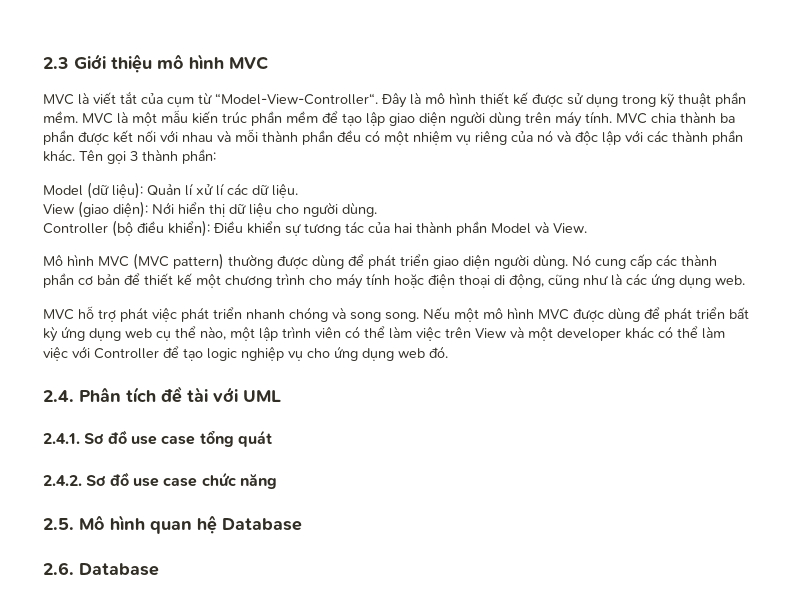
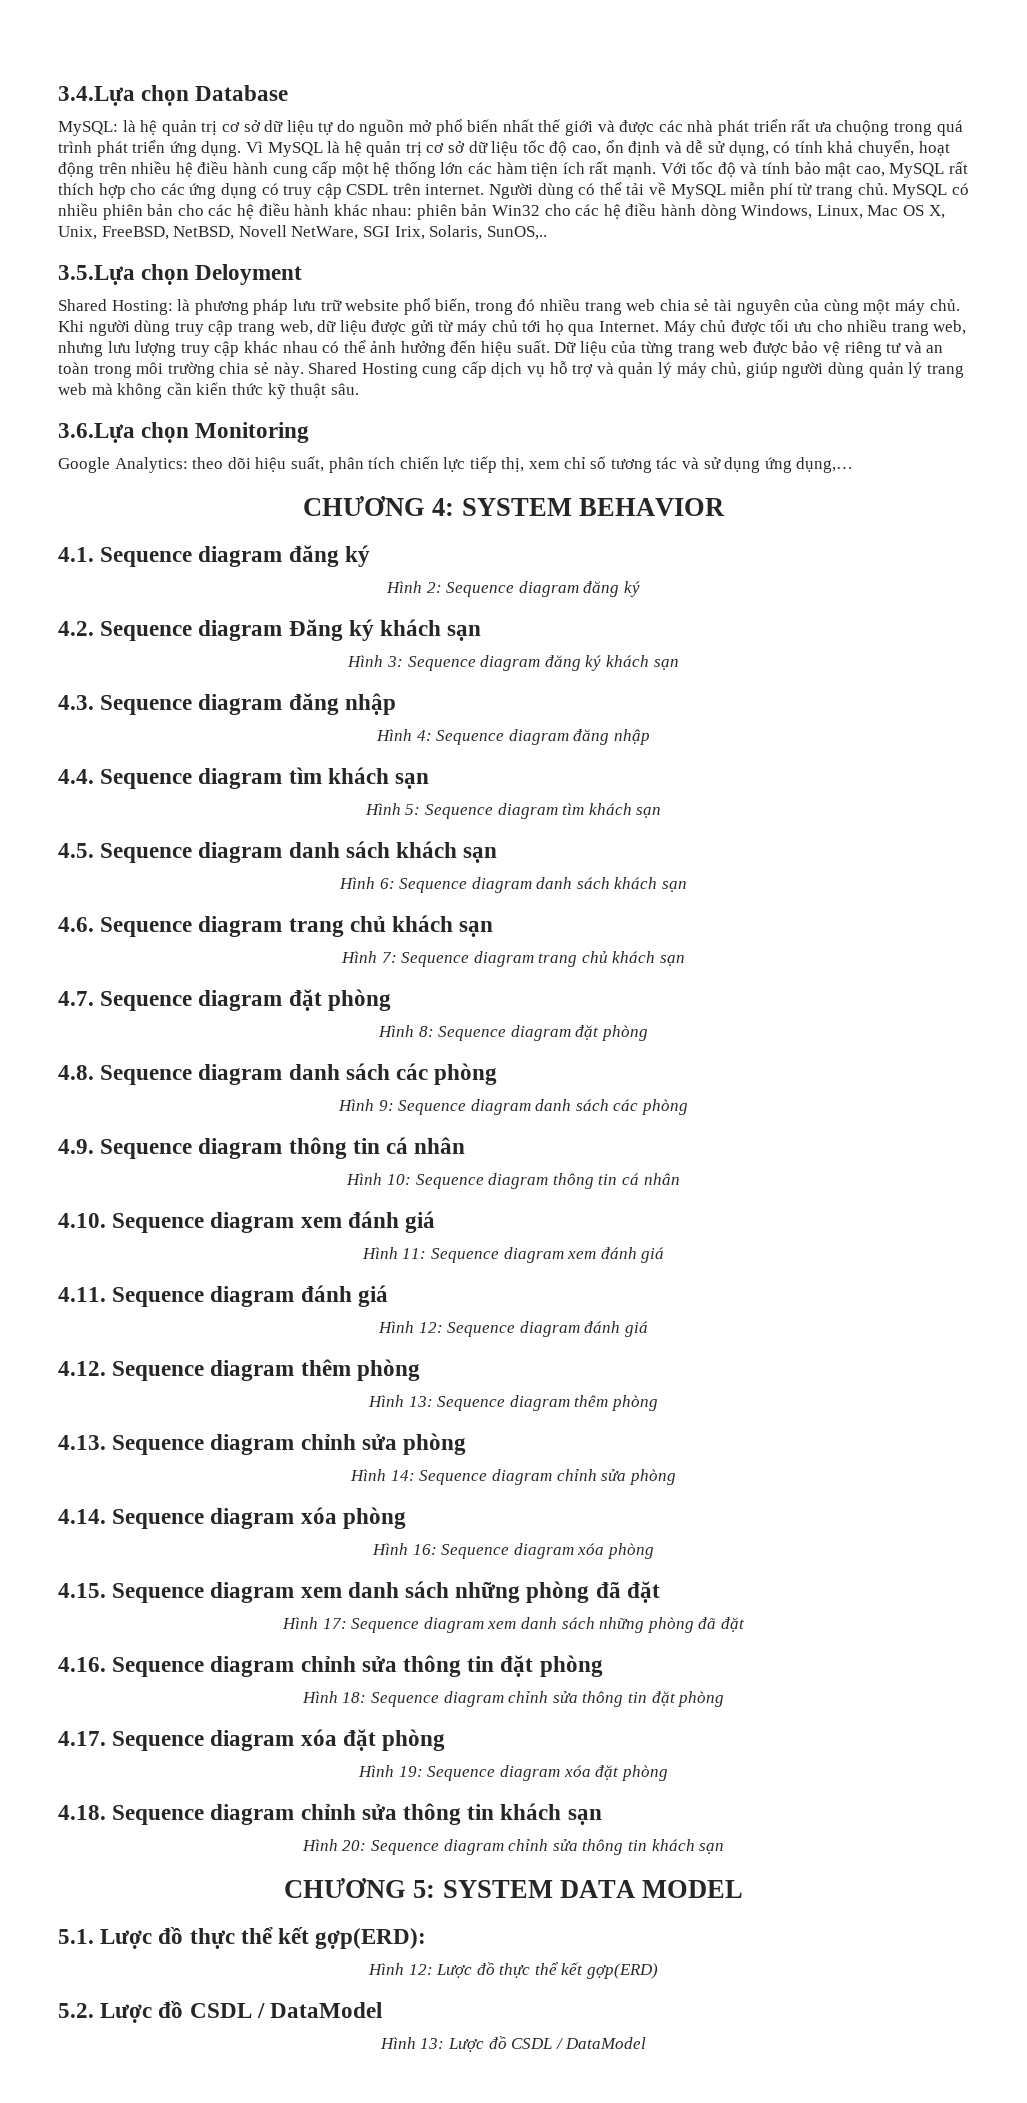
[43,54,269,73] [43,91,746,108] [43,110,735,127] [43,129,743,145] [43,149,216,164] [43,182,298,199] [43,201,377,218] [43,220,587,237] [43,253,717,270] [43,273,745,289] [43,306,749,322] [43,326,725,342] [43,346,448,361] [43,386,281,403] [43,430,272,447] [43,472,277,489] [43,515,302,534] [43,562,159,576] 2.3 Giới thiệu mô hình MVC // MVC là viết tắt của cụm từ “Model-View-Controller“. Đây là mô hình thiết kế được sử dụng trong kỹ thuật phần mềm. MVC là một mẫu kiến trúc phần mềm để tạo lập giao diện người dùng trên máy tính. MVC chia thành ba phần được kết nối với nhau và mỗi thành phần đều có một nhiệm vụ riêng của nó và độc lập với các thành phần khác. Tên gọi 3 thành phần: // Model (dữ liệu): Quản lí xử lí các dữ liệu. // View (giao diện): Nới hiển thị dữ liệu cho người dùng. // Controller (bộ điều khiển): Điều khiển sự tương tác của hai thành phần Model và View. // Mô hình MVC (MVC pattern) thường được dùng để phát triển giao diện người dùng. Nó cung cấp các thành phần cơ bản để thiết kế một chương trình cho máy tính hoặc điện thoại di động, cũng như là các ứng dụng web. // MVC hỗ trợ phát việc phát triển nhanh chóng và song song. Nếu một mô hình MVC được dùng để phát triển bất kỳ ứng dụng web cụ thể nào, một lập trình viên có thể làm việc trên View và một developer khác có thể làm việc với Controller để tạo logic nghiệp vụ cho ứng dụng web đó. // 2.4. Phân tích đề tài với UML // 2.4.1. Sơ đồ use case tổng quát // 2.4.2. Sơ đồ use case chức năng // 2.5. Mô hình quan hệ Database // 2.6. Database -> [58,85,289,106] [58,119,963,136] [58,140,950,157] [58,161,968,178] [58,182,969,199] [58,203,945,220] [58,225,547,240] [58,264,303,285] [58,298,960,315] [58,319,967,336] [58,340,944,357] [58,361,964,378] [58,382,359,399] [58,422,310,443] [58,456,854,473] [303,496,725,516] [58,545,370,567] [386,581,640,597] [58,619,482,641] [347,655,679,671] [58,693,396,715] [376,729,650,745] [58,767,430,789] [364,803,662,819] [58,841,498,863] [338,877,688,893] [58,915,494,937] [340,951,686,967] [58,989,391,1011] [378,1025,648,1041] [58,1063,498,1085] [337,1099,689,1115] [58,1137,466,1159] [346,1173,680,1189] [58,1211,436,1233] [361,1247,665,1263] [58,1285,388,1307] [378,1321,648,1337] [58,1359,420,1381] [368,1395,658,1411] [58,1433,467,1455] [350,1469,676,1485] [58,1507,406,1529] [372,1543,654,1559] [58,1581,660,1603] [282,1617,745,1633] [58,1655,603,1677] [301,1691,725,1707] [58,1729,446,1751] [358,1765,668,1781] [58,1803,602,1825] [301,1839,725,1855] [284,1878,743,1898] [58,1927,427,1949] [367,1962,659,1979] [58,2001,383,2023] [379,2036,647,2052] 3.4.Lựa chọn Database // MySQL: là hệ quản trị cơ sở dữ liệu tự do nguồn mở phổ biến nhất thế giới và được các nhà phát triển rất ưa chuộng trong quá trình phát triển ứng dụng. Vì MySQL là hệ quản trị cơ sở dữ liệu tốc độ cao, ổn định và dễ sử dụng, có tính khả chuyển, hoạt động trên nhiều hệ điều hành cung cấp một hệ thống lớn các hàm tiện ích rất mạnh. Với tốc độ và tính bảo mật cao, MySQL rất thích hợp cho các ứng dụng có truy cập CSDL trên internet. Người dùng có thể tải về MySQL miễn phí từ trang chủ. MySQL có nhiều phiên bản cho các hệ điều hành khác nhau: phiên bản Win32 cho các hệ điều hành dòng Windows, Linux, Mac OS X, Unix, FreeBSD, NetBSD, Novell NetWare, SGI Irix, Solaris, SunOS,.. // 3.5.Lựa chọn Deloyment // Shared Hosting: là phương pháp lưu trữ website phổ biến, trong đó nhiều trang web chia sẻ tài nguyên của cùng một máy chủ. Khi người dùng truy cập trang web, dữ liệu được gửi từ máy chủ tới họ qua Internet. Máy chủ được tối ưu cho nhiều trang web, nhưng lưu lượng truy cập khác nhau có thể ảnh hưởng đến hiệu suất. Dữ liệu của từng trang web được bảo vệ riêng tư và an toàn trong môi trường chia sẻ này. Shared Hosting cung cấp dịch vụ hỗ trợ và quản lý máy chủ, giúp người dùng quản lý trang web mà không cần kiến thức kỹ thuật sâu. // 3.6.Lựa chọn Monitoring // Google Analytics: theo dõi hiệu suất, phân tích chiến lực tiếp thị, xem chỉ số tương tác và sử dụng ứng dụng,… // CHƯƠNG 4: SYSTEM BEHAVIOR // 4.1. Sequence diagram đăng ký // Hình 2: Sequence diagram đăng ký // 4.2. Sequence diagram Đăng ký khách sạn // Hình 3: Sequence diagram đăng ký khách sạn // 4.3. Sequence diagram đăng nhập // Hình 4: Sequence diagram đăng nhập // 4.4. Sequence diagram tìm khách sạn // Hình 5: Sequence diagram tìm khách sạn // 4.5. Sequence diagram danh sách khách sạn // Hình 6: Sequence diagram danh sách khách sạn // 4.6. Sequence diagram trang chủ khách sạn // Hình 7: Sequence diagram trang chủ khách sạn // 4.7. Sequence diagram đặt phòng // Hình 8: Sequence diagram đặt phòng // 4.8. Sequence diagram danh sách các phòng // Hình 9: Sequence diagram danh sách các phòng // 4.9. Sequence diagram thông tin cá nhân // Hình 10: Sequence diagram thông tin cá nhân // 4.10. Sequence diagram xem đánh giá // Hình 11: Sequence diagram xem đánh giá // 4.11. Sequence diagram đánh giá // Hình 12: Sequence diagram đánh giá // 4.12. Sequence diagram thêm phòng // Hình 13: Sequence diagram thêm phòng // 4.13. Sequence diagram chỉnh sửa phòng // Hình 14: Sequence diagram chỉnh sửa phòng // 4.14. Sequence diagram xóa phòng // Hình 16: Sequence diagram xóa phòng // 4.15. Sequence diagram xem danh sách những phòng đã đặt // Hình 17: Sequence diagram xem danh sách những phòng đã đặt // 4.16. Sequence diagram chỉnh sửa thông tin đặt phòng // Hình 18: Sequence diagram chỉnh sửa thông tin đặt phòng // 4.17. Sequence diagram xóa đặt phòng // Hình 19: Sequence diagram xóa đặt phòng // 4.18. Sequence diagram chỉnh sửa thông tin khách sạn // Hình 20: Sequence diagram chỉnh sửa thông tin khách sạn // CHƯƠNG 5: SYSTEM DATA MODEL // 5.1. Lược đồ thực thể kết gợp(ERD): // Hình 12: Lược đồ thực thể kết gợp(ERD) // 5.2. Lược đồ CSDL / DataModel // Hình 13: Lược đồ CSDL / DataModel

